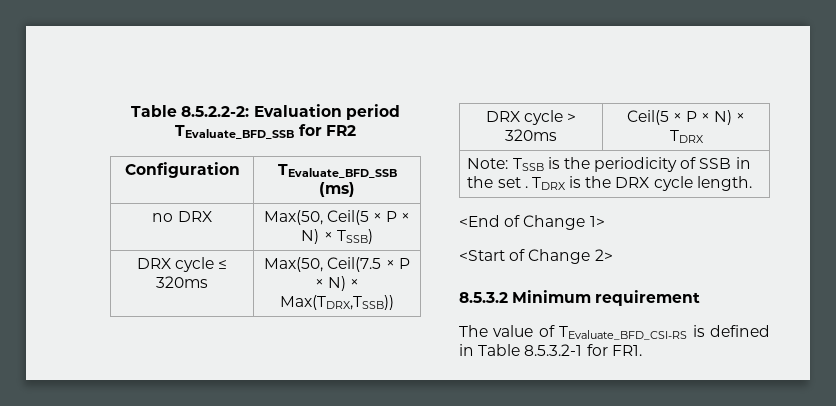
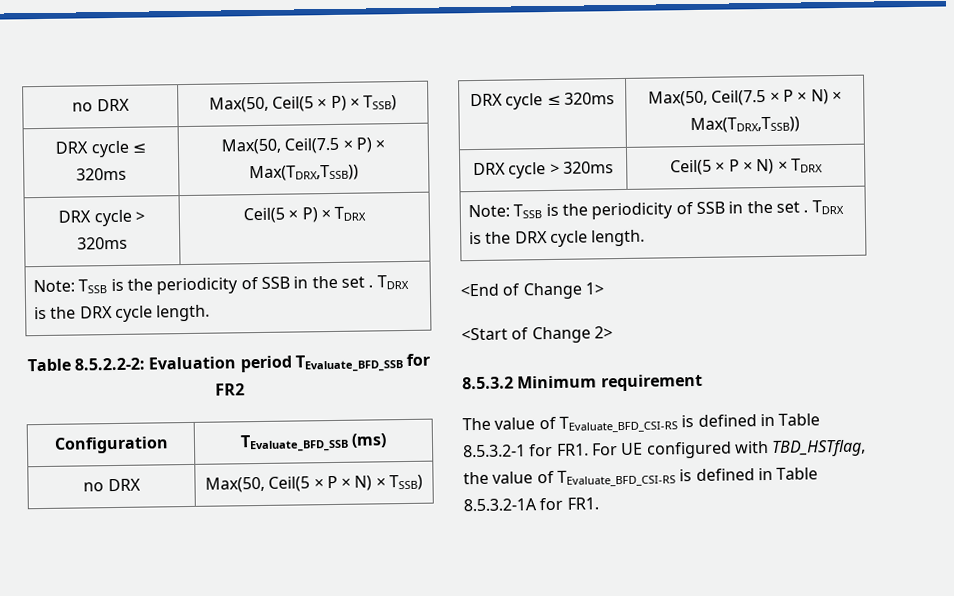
(131, 111) none -> [72,98,130,112] [208,95,398,113] [55,140,146,158] [76,167,127,181] [220,137,386,155] [249,164,359,182] [58,209,145,227] [77,236,128,250] [242,206,367,224] [33,274,409,295] [34,304,211,322] no DRX | Max(50, Ceil(5 × P) × TSSB) // DRX cycle ≤ 320ms | Max(50, Ceil(7.5 × P) × Max(TDRX,TSSB)) // DRX cycle > 320ms | Ceil(5 × P) × TDRX // Note: TSSB is the periodicity of SSB in the set . TDRX is the DRX cycle length. //
(642, 350) none -> [591,439,867,459] [463,467,819,487] [463,497,599,512] For UE configured with TBD_HSTflag, the value of TEvaluate_BFD_CSI-RS is defined in Table 8.5.3.2-1A for FR1.

